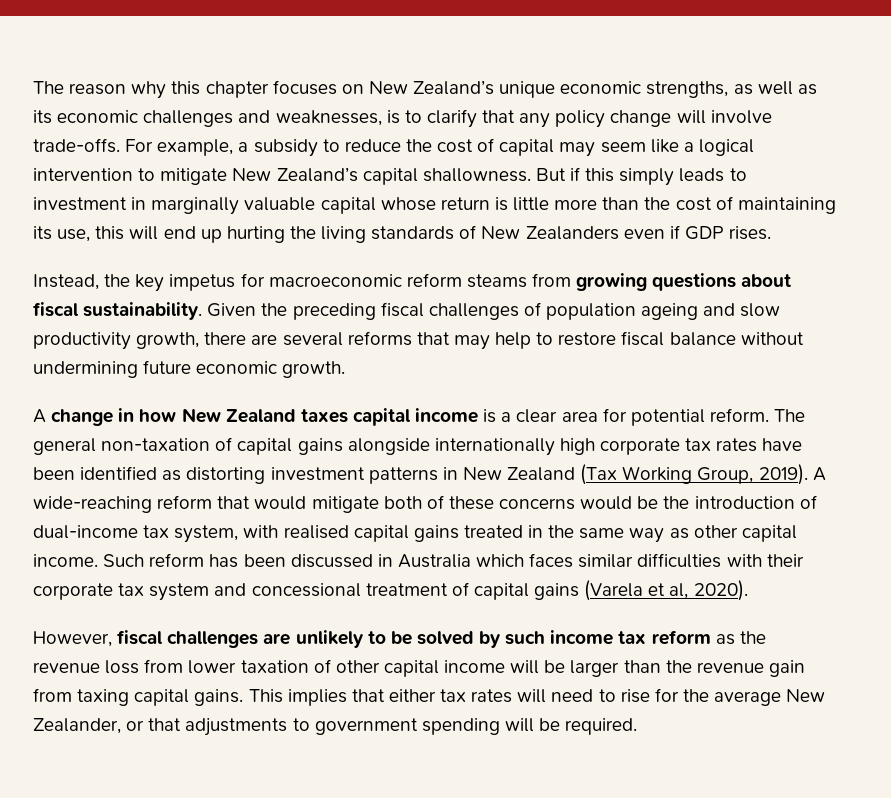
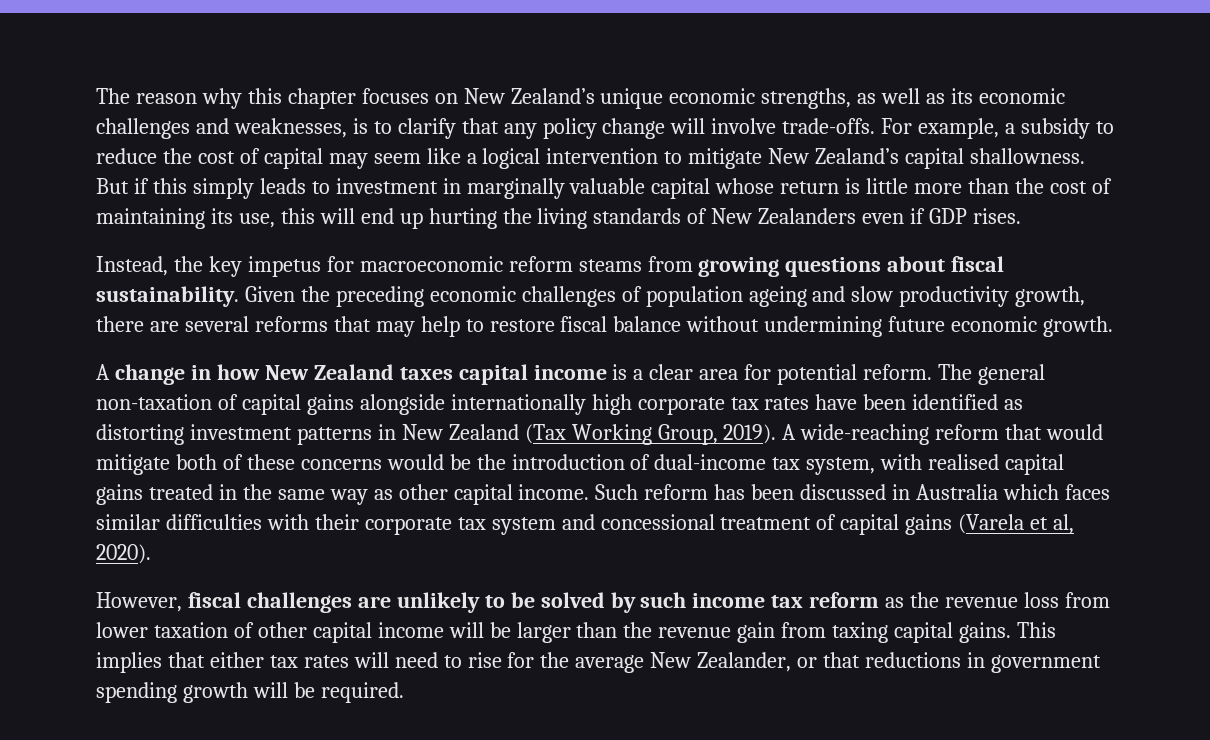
[380,302,424,317] fiscal -> [429,286,516,302] economic
[185,718,310,736] adjustments to -> [865,652,985,668] reductions in
(500, 726) none -> [182,682,248,703] growth

